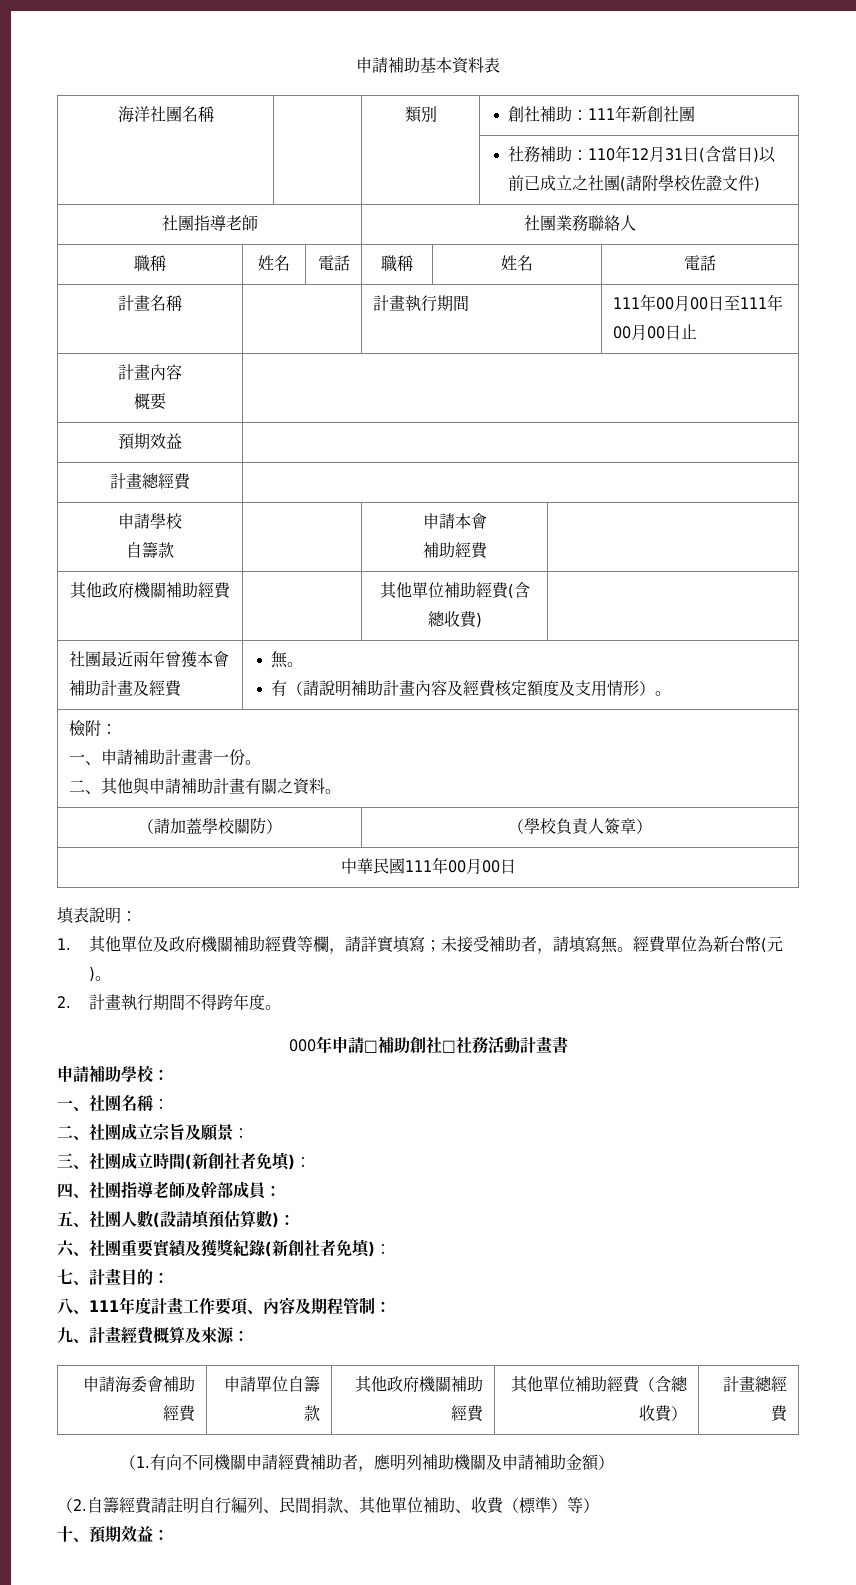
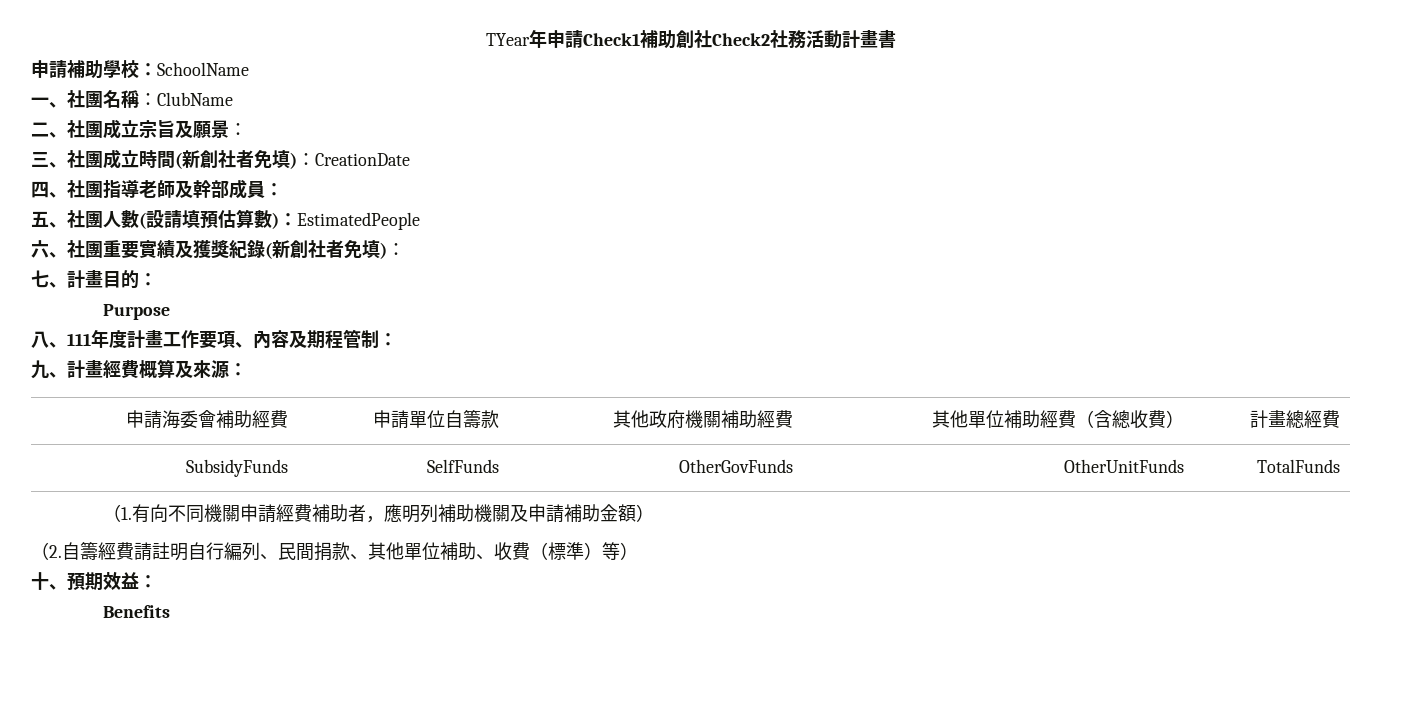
[356,57,500,74] [117,106,215,123] [404,106,437,123] [508,105,696,122] [508,145,777,163] [508,175,761,192] [161,215,258,231] [524,215,636,231] [134,255,167,272] [258,255,290,271] [317,255,350,271] [381,255,414,272] [501,255,533,271] [684,255,716,271] [118,295,183,312] [372,295,469,312] [612,294,783,311] [612,324,697,340] [118,364,182,380] [134,393,166,410] [118,433,182,450] [110,473,191,490] [118,513,183,529] [126,542,174,558] [422,513,487,529] [422,542,488,559] [70,582,231,599] [379,582,530,599] [427,611,482,628] [68,650,229,667] [68,680,182,697] [271,651,304,668] [271,680,672,697] [68,720,117,737] [68,749,261,766] [68,778,341,795] [137,817,282,834] [508,818,652,835] [340,857,516,874] [57,907,137,924] [57,935,783,954] [88,966,111,982] [57,993,281,1011] [288,1036,378,1054] 申請補助基本資料表 // 海洋社團名稱 | | 類別 | 創社補助：111年新創社團 // | | | 社務補助：110年12月31日(含當日)以前已成立之社團(請附學校佐證文件) // 社團指導老師 | 社團業務聯絡人 // 職稱 | 姓名 | 電話 | 職稱 | 姓名 | 電話 // 計畫名稱 | | 計畫執行期間 | 111年00月00日至111年00月00日止 // 計畫內容 // 概要 | // 預期效益 | // 計畫總經費 | // 申請學校 // 自籌款 | | 申請本會 // 補助經費 | // 其他政府機關補助經費 | | 其他單位補助經費(含總收費) | // 社團最近兩年曾獲本會補助計畫及經費 | 無。 // 有（請說明補助計畫內容及經費核定額度及支用情形）。 // 檢附： // 一、申請補助計畫書一份。 // 二、其他與申請補助計畫有關之資料。 // （請加蓋學校關防） | （學校負責人簽章） // 中華民國111年00月00日 // 填表說明： // 1.其他單位及政府機關補助經費等欄，請詳實填寫；未接受補助者，請填寫無。經費單位為新台幣(元)。 // 2.計畫執行期間不得跨年度。 // 000年申請□ -> [485,29,640,48] TYear年申請Check1
[441,1040,456,1053] □ -> [711,33,770,46] Check2
(169, 1074) none -> [157,62,249,76] SchoolName
(169, 1104) none -> [157,92,233,106] ClubName
(311, 1162) none -> [315,153,410,166] CreationDate
(295, 1219) none -> [297,212,420,230] EstimatedPeople
(169, 1277) none -> [102,304,170,320] // Purpose
(789, 1413) none -> [186,459,289,477] [427,459,500,473] [679,459,794,473] [1064,459,1185,473] [1257,459,1341,473] // SubsidyFunds | SelfFunds | OtherGovFunds | OtherUnitFunds | TotalFunds
(169, 1534) none -> [102,605,170,618] // Benefits

